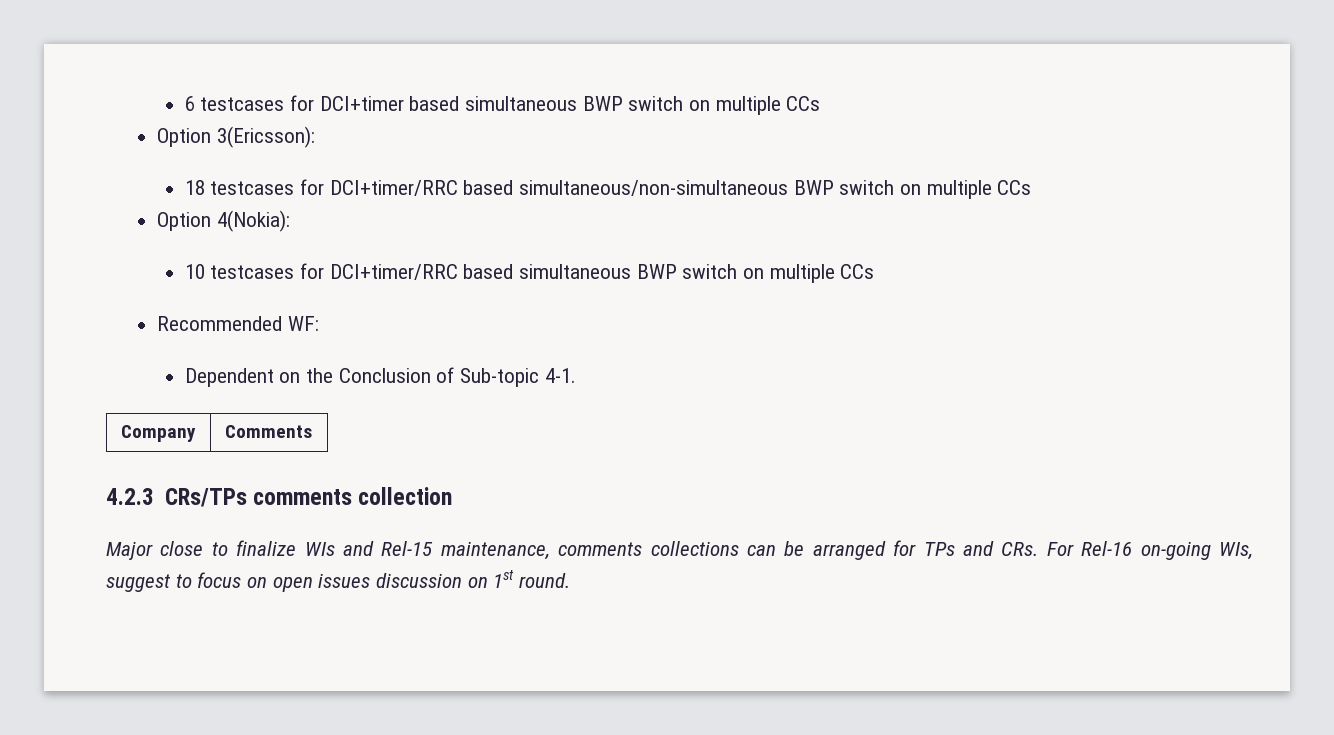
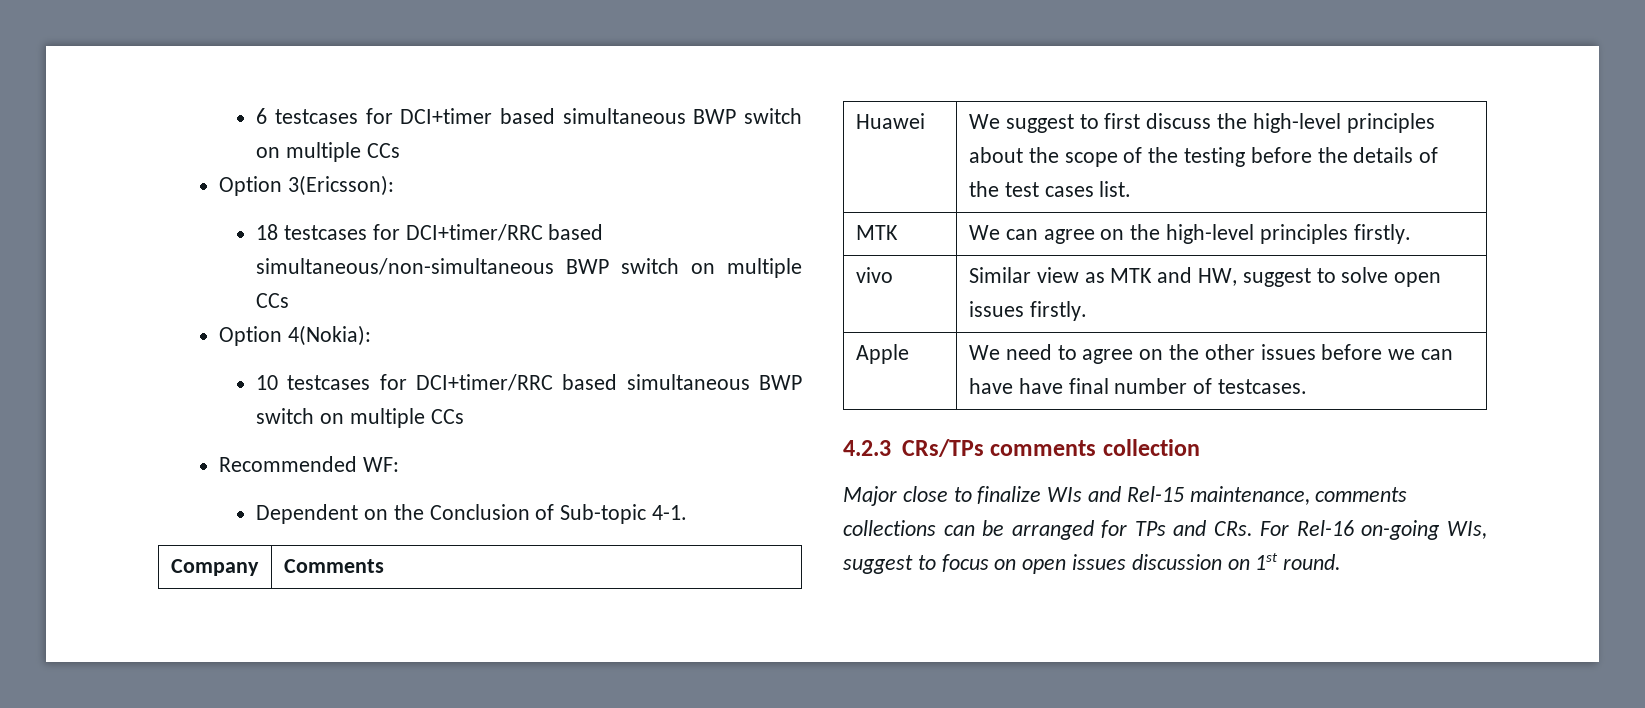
(312, 431) none -> [855,113,925,129] [968,113,1435,133] [968,147,1439,167] [968,181,1132,197] [855,225,898,240] [968,224,1411,244] [855,267,893,283] [968,267,1442,287] [968,301,1087,321] [855,344,909,364] [968,344,1454,364] [968,378,1308,394] // Huawei | We suggest to first discuss the high-level principles about the scope of the testing before the details of the test cases list. // MTK | We can agree on the high-level principles firstly. // vivo | Similar view as MTK and HW, suggest to solve open issues firstly. // Apple | We need to agree on the other issues before we can have have final number of testcases.

